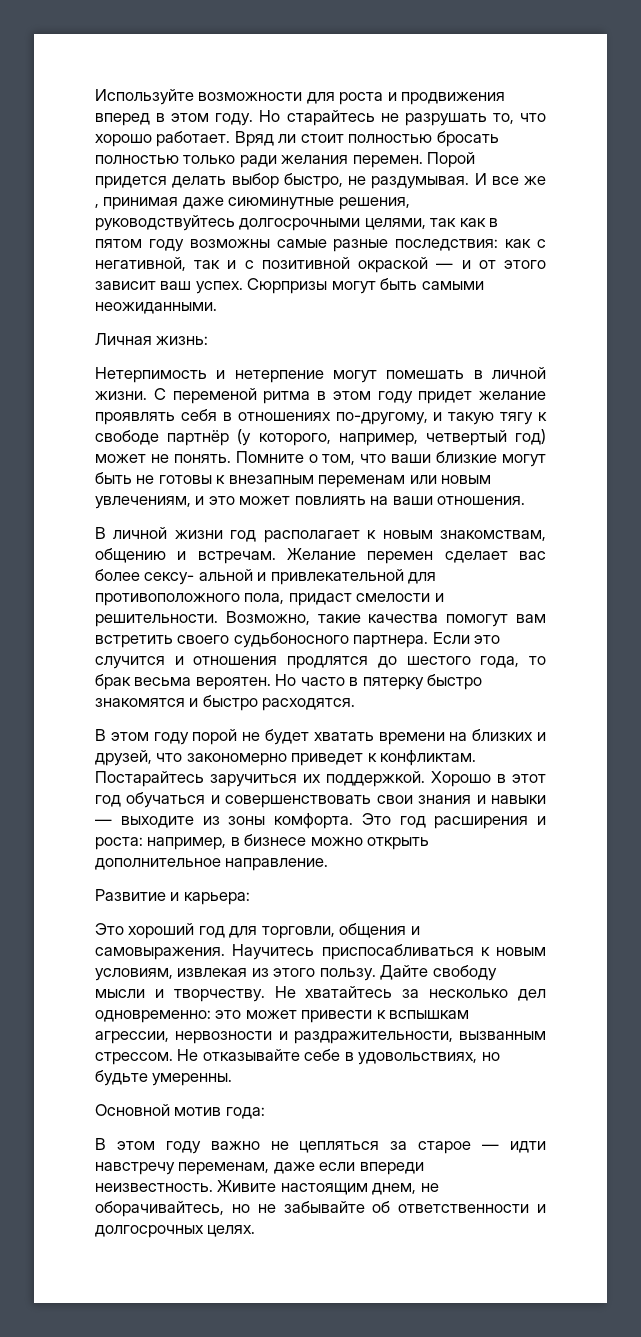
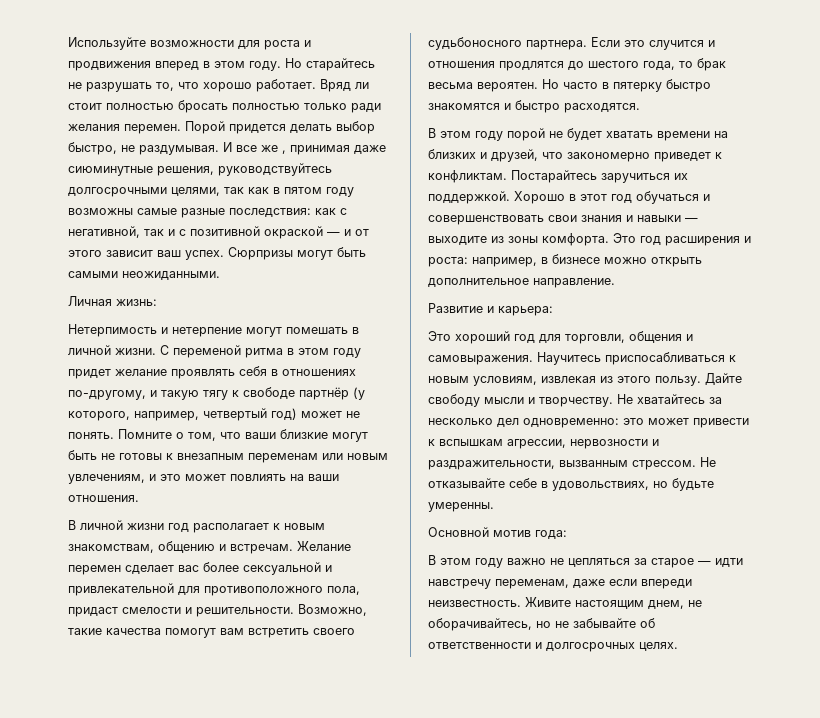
[144,569,253,585] сексу- альной -> [243,562,321,575] сексуальной

